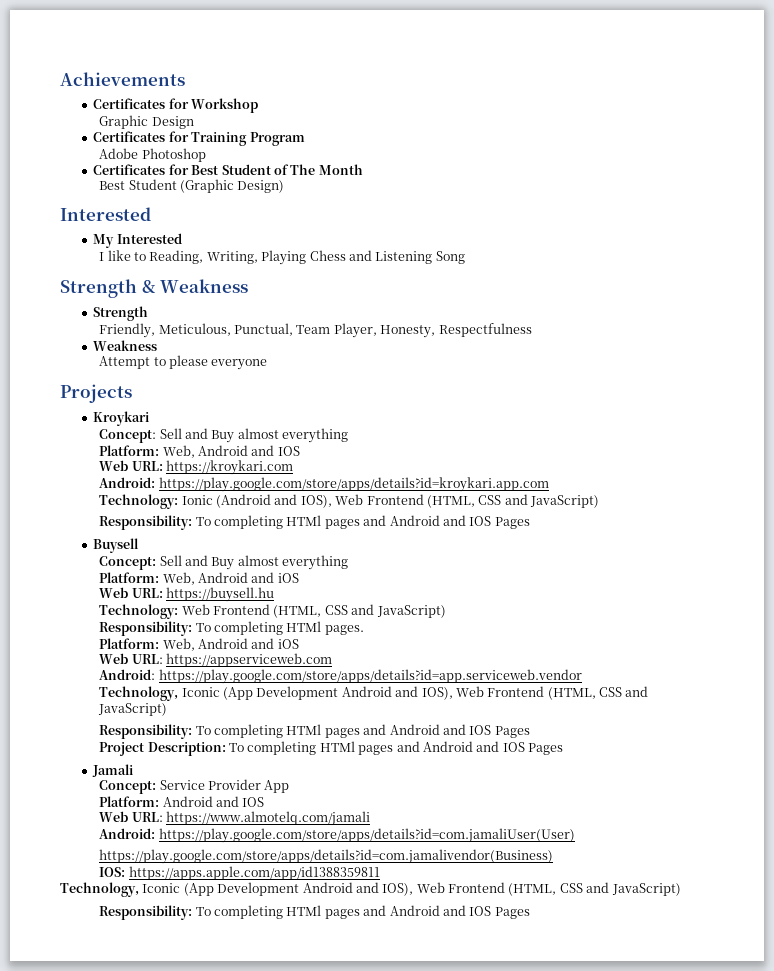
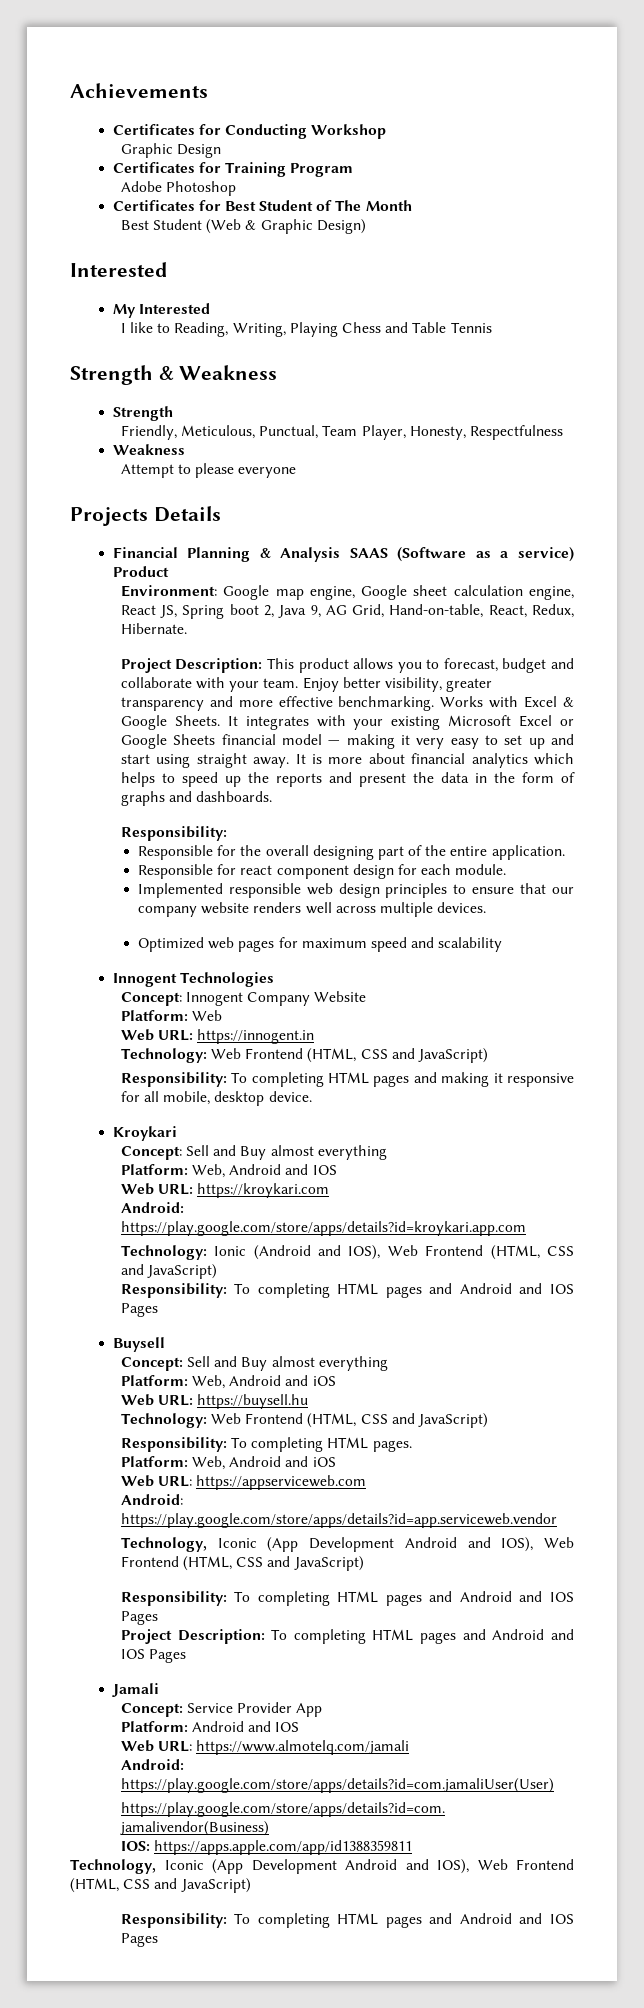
(189, 103) none -> [224,124,307,139] Conducting
[180,179,235,193] (Graphic -> [206,219,313,234] (Web & Graphic
[375,251,465,264] Listening Song -> [412,322,492,333] Table Tennis
(132, 393) none -> [153,506,221,522] [112,547,574,562] [112,566,169,577] [120,585,574,600] [120,604,574,619] [120,623,187,634] [120,658,574,673] [120,677,493,692] [120,696,574,711] [120,715,574,730] [120,734,574,749] [120,753,574,768] [120,772,576,787] [120,791,273,806] [120,826,227,841] [137,845,565,860] [137,864,507,879] [137,883,574,898] [137,902,487,917] [137,937,503,952] [112,972,274,987] [120,991,367,1006] [120,1010,223,1021] [120,1029,315,1044] [120,1048,489,1063] [120,1072,574,1087] [120,1091,312,1106] Details // Financial Planning & Analysis SAAS (Software as a service) Product // Environment: Google map engine, Google sheet calculation engine, React JS, Spring boot 2, Java 9, AG Grid, Hand-on-table, React, Redux, Hibernate. // Project Description: This product allows you to forecast, budget and collaborate with your team. Enjoy better visibility, greater transparency and more effective benchmarking. Works with Excel & Google Sheets. It integrates with your existing Microsoft Excel or Google Sheets financial model — making it very easy to set up and start using straight away. It is more about financial analytics which helps to speed up the reports and present the data in the form of graphs and dashboards. // Responsibility: // Responsible for the overall designing part of the entire application. // Responsible for react component design for each module. // Implemented responsible web design principles to ensure that our company website renders well across multiple devices. // Optimized web pages for maximum speed and scalability // Innogent Technologies // Concept: Innogent Company Website // Platform: Web // Web URL: https://innogent.in // Technology: Web Frontend (HTML, CSS and JavaScript) // Responsibility: To completing HTML pages and making it responsive for all mobile, desktop device.
[286,515,322,526] HTMl -> [337,1283,379,1295] HTML
[286,621,322,632] HTMl -> [327,1437,369,1449] HTML
[286,724,322,735] HTMl -> [337,1591,379,1603] HTML
[319,741,355,752] HTMl -> [372,1629,414,1641] HTML
[286,905,322,916] HTMl -> [337,1913,379,1925] HTML

